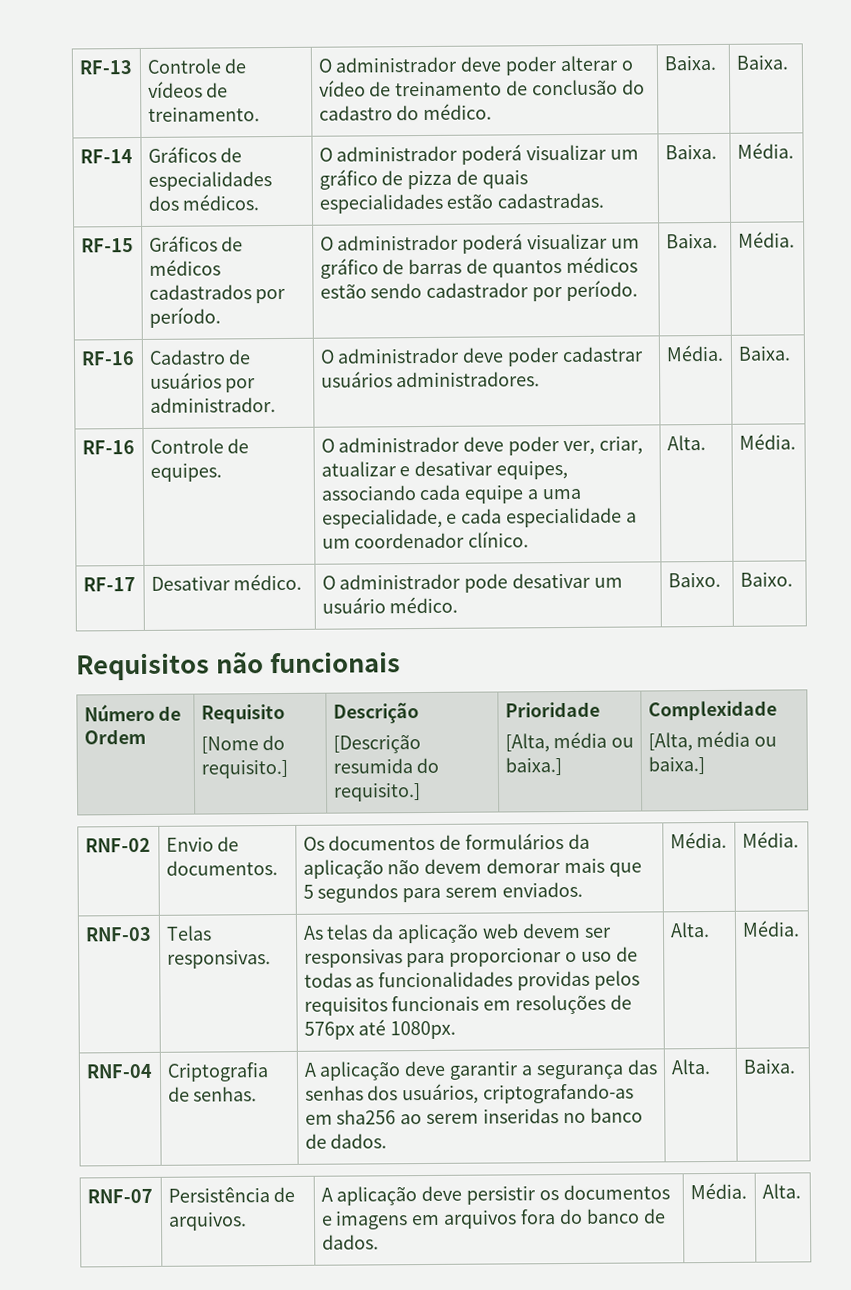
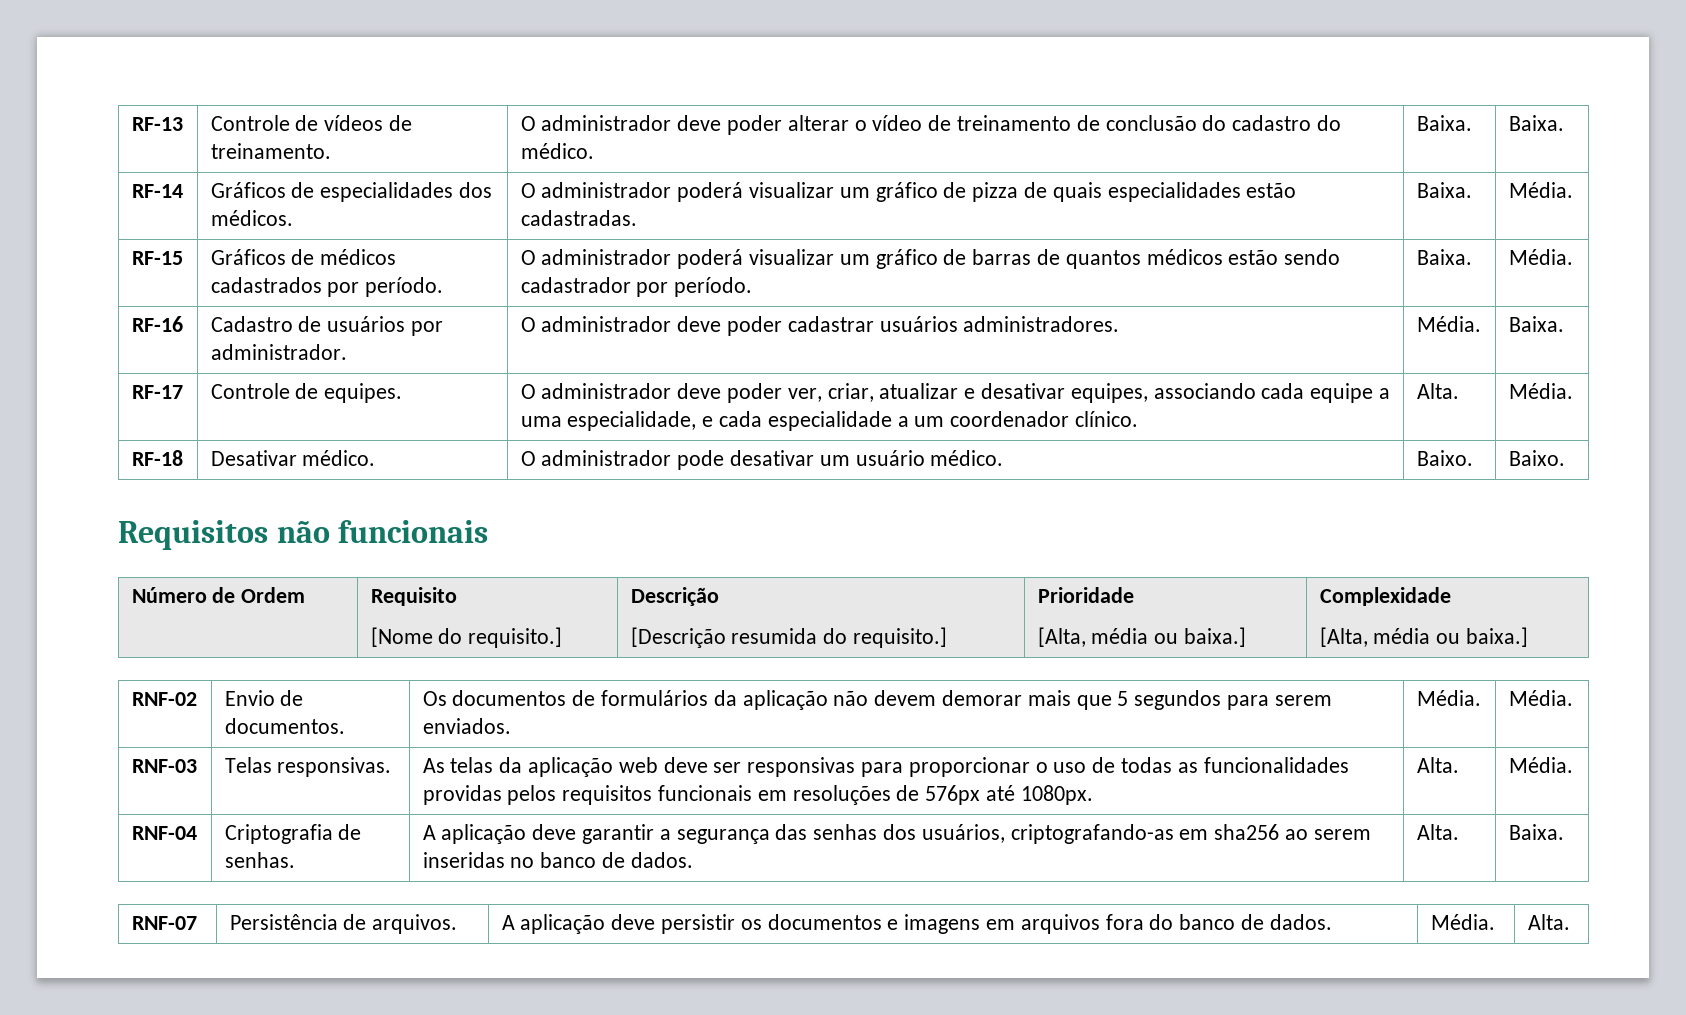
[81,440,135,455] RF-16 -> [131,385,183,399] RF-17
[82,577,136,592] RF-17 -> [131,450,183,466] RF-18
[521,922,581,939] devem -> [663,757,708,773] deve

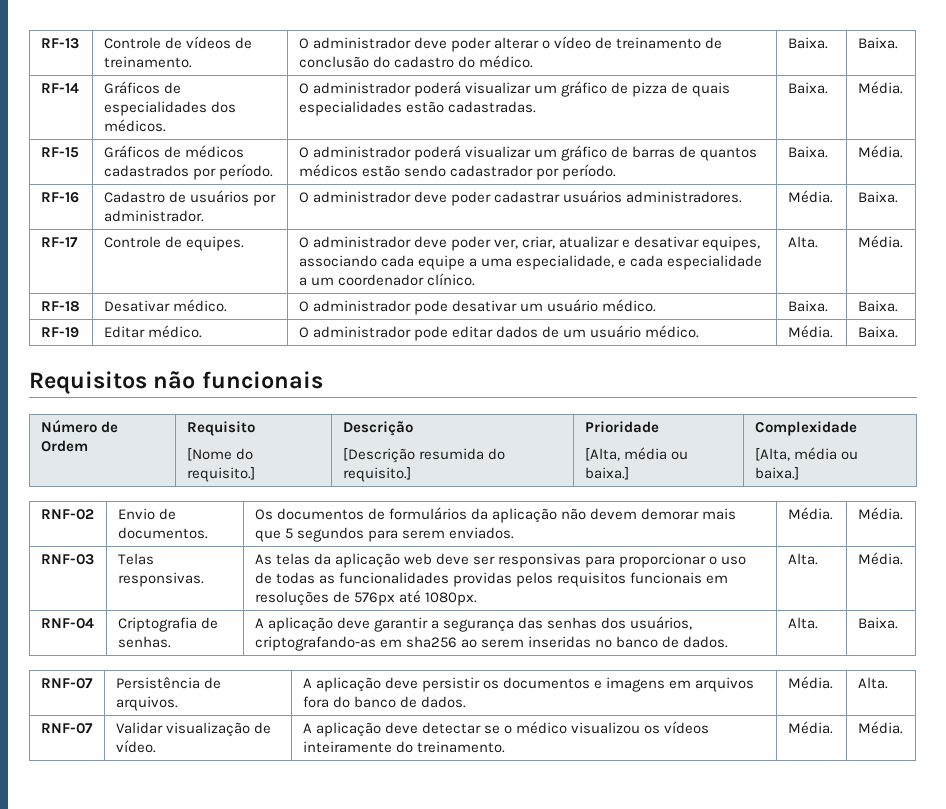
[1416,450,1473,466] [1508,450,1565,466] Baixo. | Baixo. -> [787,300,828,312] [857,300,898,312] [40,327,79,338] [103,325,202,338] [298,325,700,341] [787,325,833,338] [857,326,898,338] Baixa. | Baixa. // RF-19 | Editar médico. | O administrador pode editar dados de um usuário médico. | Média. | Baixa.
(1570, 922) none -> [40,723,93,734] [115,722,271,737] [115,740,156,753] [302,721,710,737] [302,741,505,753] [787,721,833,734] [857,721,903,734] // RNF-07 | Validar visualização de vídeo. | A aplicação deve detectar se o médico visualizou os vídeos inteiramente do treinamento. | Média. | Média.

